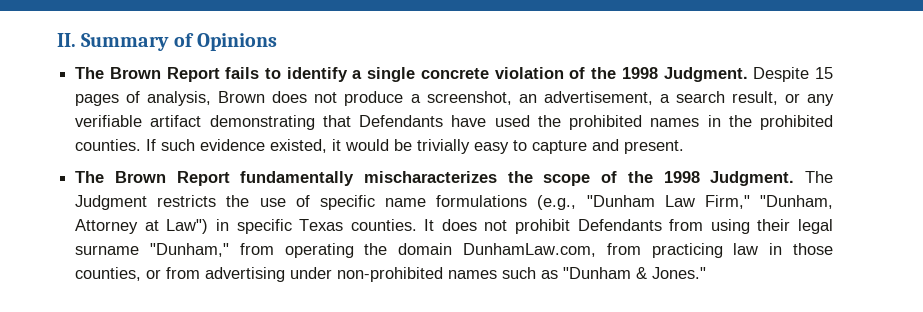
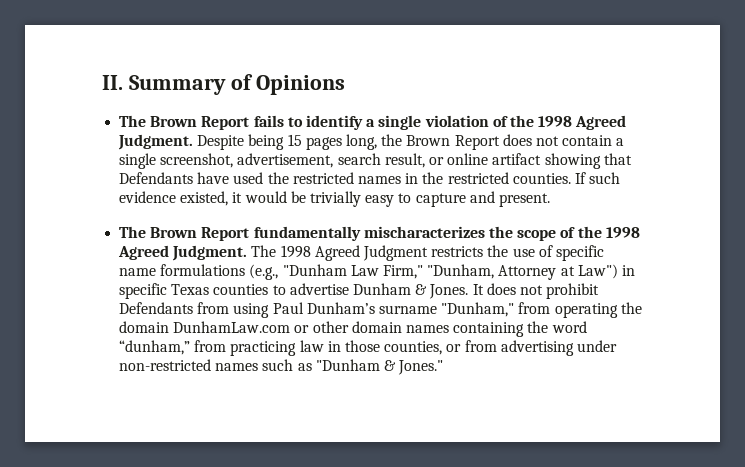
[420,68,489,79] concrete -> (422, 122) none
(658, 73) none -> [575,115,627,130] Agreed
(810, 74) none -> [248,134,285,150] being
[126,91,834,106] [75,115,315,130] of analysis, Brown does not produce a screenshot, an advertisement, a search result, or any verifiable artifact demonstrating -> [345,134,625,150] [119,153,601,169] long, the Brown Report does not contain a single screenshot, advertisement, search result, or online artifact showing
[569,115,643,130] prohibited -> [292,172,354,184] restricted
[759,115,833,130] prohibited -> [447,172,509,184] restricted
(700, 177) none -> [118,245,170,260] Agreed
(834, 177) none -> [280,245,360,261] 1998 Agreed
[350,219,417,231] counties. -> [213,283,469,299] counties to advertise Dunham & Jones.
[757,219,834,234] their legal -> [272,302,375,314] Paul Dunham’s
[462,243,596,257] DunhamLaw.com, -> [173,321,587,337] [119,340,191,355] DunhamLaw.com or other domain names containing the word “dunham,”
[337,267,444,282] non-prohibited -> [119,359,212,371] non-restricted

